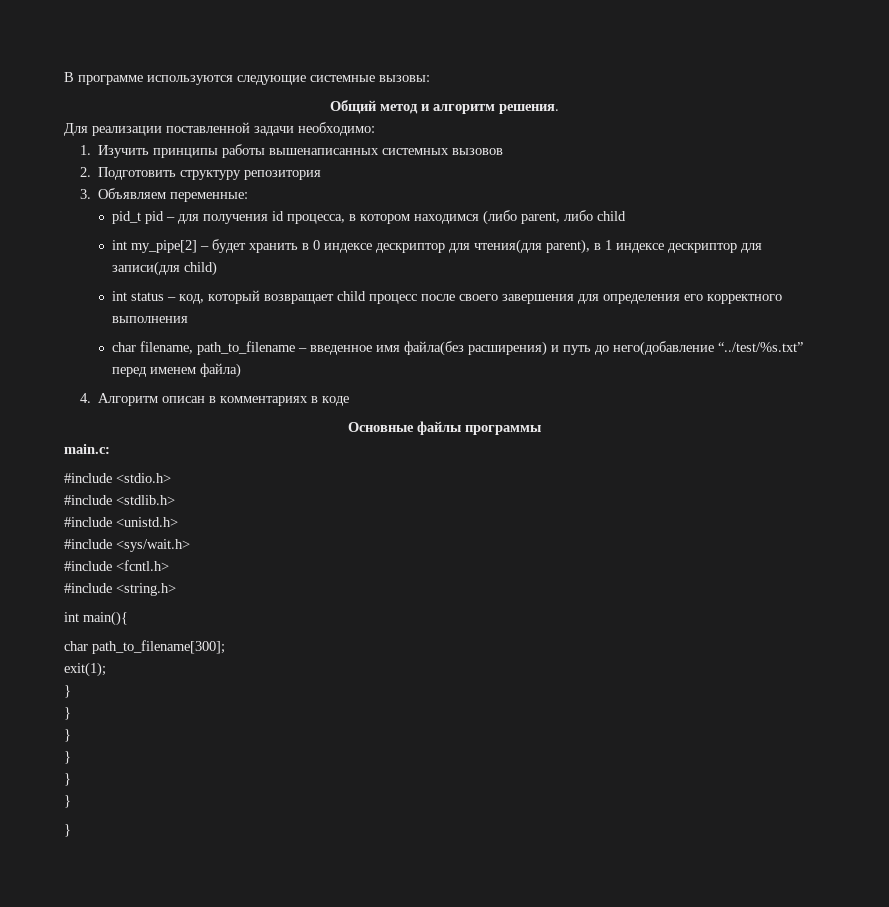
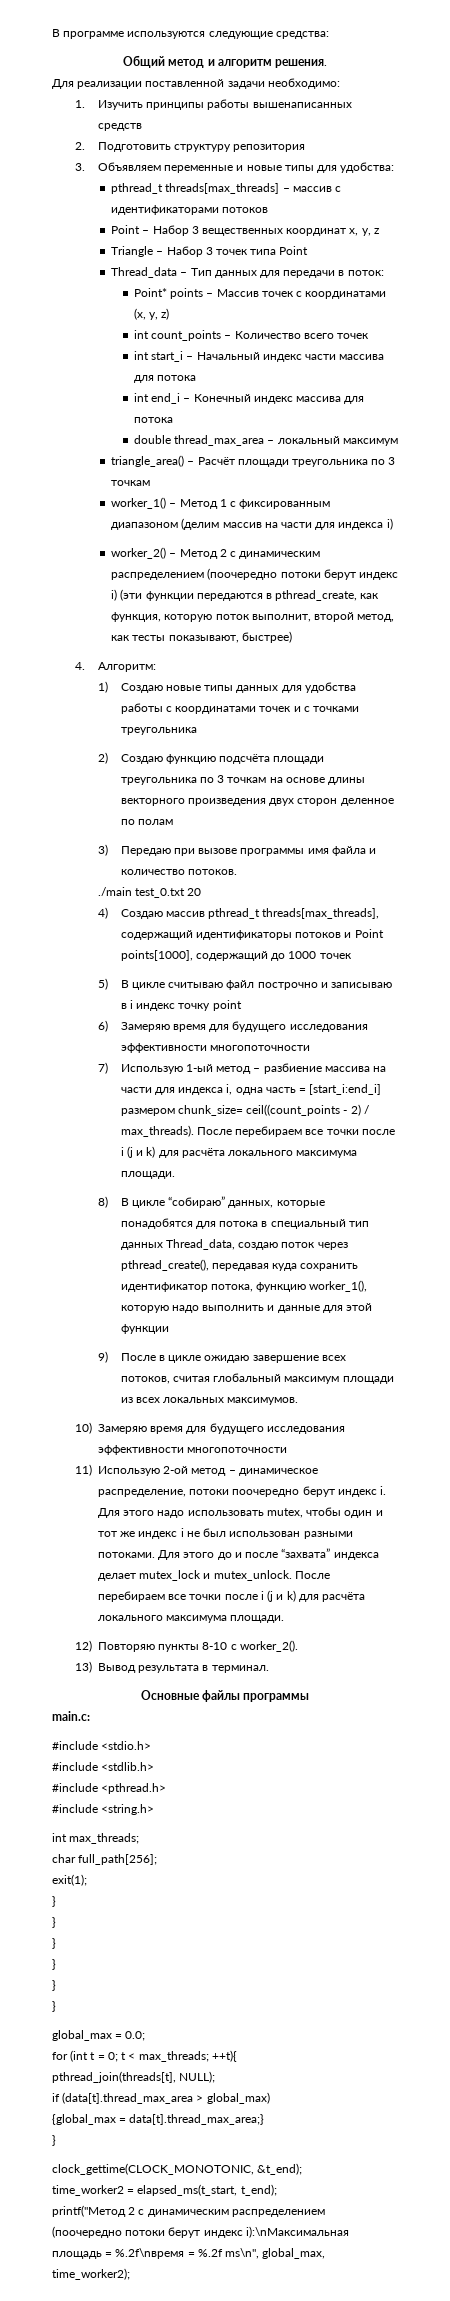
[310,75,430,82] системные вызовы: -> [275,31,329,39] средства:
[382,148,504,155] системных вызовов -> [97,123,142,131] средств
[170,192,249,202] [111,210,626,225] [111,239,762,254] [111,261,217,276] [111,290,782,304] [111,316,188,323] [111,341,803,356] [111,363,241,378] [79,393,350,406] переменные: // pid_t pid – для получения id процесса, в котором находимся (либо parent, либо child // int my_pipe[2] – будет хранить в 0 индексе дескриптор для чтения(для parent), в 1 индексе дескриптор для записи(для child) // int status – код, который возвращает child процесс после своего завершения для определения его корректного выполнения // char filename, path_to_filename – введенное имя файла(без расширения) и путь до него(добавление “../test/%s.txt” перед именем файла) // 4. Алгоритм описан в комментариях в коде -> [164,162,395,173] [111,183,341,194] [111,205,269,215] [111,225,380,236] [111,246,309,257] [111,267,384,278] [133,288,387,299] [133,308,170,320] [133,330,370,341] [133,351,385,362] [133,375,197,383] [133,393,365,404] [133,417,173,423] [133,435,398,446] [111,455,396,467] [111,480,151,486] [111,497,331,509] [111,518,393,530] [111,547,321,559] [111,568,398,580] [111,589,380,601] [111,612,395,622] [111,631,292,643] [74,662,156,672] [97,681,356,693] [120,703,360,714] [120,727,197,735] [97,752,325,764] [120,775,366,785] [120,798,394,806] [120,819,173,825] [97,844,377,856] [120,869,237,875] [97,887,202,898] [97,907,380,919] [120,929,384,940] [120,950,352,961] [97,978,393,990] [120,1000,242,1011] [97,1020,368,1032] [120,1043,310,1053] [97,1062,387,1074] [120,1084,382,1095] [120,1104,370,1116] [120,1125,395,1137] [120,1146,358,1158] [120,1171,175,1179] [97,1196,325,1208] [120,1218,369,1229] [120,1239,348,1250] [120,1259,359,1271] [120,1280,368,1292] [120,1303,373,1313] [120,1324,169,1334] [97,1351,346,1363] [120,1373,394,1384] [120,1397,299,1405] [74,1422,345,1434] [97,1445,288,1455] [74,1464,318,1476] [97,1486,387,1497] [97,1507,383,1518] [97,1528,353,1539] [97,1548,379,1560] [97,1570,330,1581] [97,1590,366,1602] [97,1615,285,1623] [74,1640,298,1652] [74,1661,269,1673] переменные и новые типы для удобства: // pthread_t threads[max_threads] – массив с идентификаторами потоков // Point – Набор 3 вещественных координат x, y, z // Triangle – Набор 3 точек типа Point // Thread_data – Тип данных для передачи в поток: // Point* points – Массив точек с координатами (x, y, z) // int count_points – Количество всего точек // int start_i – Начальный индекс части массива для потока // int end_i – Конечный индекс массива для потока // double thread_max_area – локальный максимум // triangle_area() – Расчёт площади треугольника по 3 точкам // worker_1() – Метод 1 с фиксированным диапазоном (делим массив на части для индекса i) // worker_2() – Метод 2 с динамическим распределением (поочередно потоки берут индекс i) (эти функции передаются в pthread_create, как функция, которую поток выполнит, второй метод, как тесты показывают, быстрее) // 4. Алгоритм: // 1) Создаю новые типы данных для удобства работы с координатами точек и с точками треугольника // 2) Создаю функцию подсчёта площади треугольника по 3 точкам на основе длины векторного произведения двух сторон деленное по полам // 3) Передаю при вызове программы имя файла и количество потоков. // ./main test_0.txt 20 // 4) Создаю массив pthread_t threads[max_threads], содержащий идентификаторы потоков и Point points[1000], содержащий до 1000 точек // 5) В цикле считываю файл построчно и записываю в i индекс точку point // 6) Замеряю время для будущего исследования эффективности многопоточности // 7) Использую 1-ый метод – разбиение массива на части для индекса i, одна часть = [start_i:end_i] размером chunk_size= ceil((count_points - 2) / max_threads). После перебираем все точки после i (j и k) для расчёта локального максимума площади. // 8) В цикле “собираю” данных, которые понадобятся для потока в специальный тип данных Thread_data, создаю поток через pthread_create(), передавая куда сохранить идентификатор потока, функцию worker_1(), которую надо выполнить и данные для этой функции // 9) После в цикле ожидаю завершение всех потоков, считая глобальный максимум площади из всех локальных максимумов. // 10) Замеряю время для будущего исследования эффективности многопоточности // 11) Использую 2-ой метод – динамическое распределение, потоки поочередно берут индекс i. Для этого надо использовать mutex, чтобы один и тот же индекс i не был использован разными потоками. Для этого до и после “захвата” индекса делает mutex_lock и mutex_unlock. После перебираем все точки после i (j и k) для расчёта локального максимума площади. // 12) Повторяю пункты 8-10 с worker_2(). // 13) Вывод результата в терминал.
[116,517,178,527] [64,539,190,552] [64,560,169,571] <unistd.h> // #include <sys/wait.h> // #include <fcntl.h> -> [101,1783,167,1794] <pthread.h>
[83,611,128,626] [64,640,225,654] main(){ // char path_to_filename[300]; -> [69,1833,140,1844] [52,1854,158,1865] max_threads; // char full_path[256];
[64,824,71,837] } -> [52,2030,146,2041] [52,2050,237,2062] [52,2071,216,2083] [52,2092,270,2104] [52,2114,265,2125] [52,2135,56,2146] [52,2163,303,2175] [52,2184,277,2196] [52,2205,325,2217] [52,2226,349,2238] [52,2248,326,2259] [52,2268,130,2280] global_max = 0.0; // for (int t = 0; t < max_threads; ++t){ // pthread_join(threads[t], NULL); // if (data[t].thread_max_area > global_max) // {global_max = data[t].thread_max_area;} // } // clock_gettime(CLOCK_MONOTONIC, &t_end); // time_worker2 = elapsed_ms(t_start, t_end); // printf("Метод 2 с динамическим распределением (поочередно потоки берут индекс i):\nМаксимальная площадь = %.2f\nвремя = %.2f ms\n", global_max, time_worker2);

